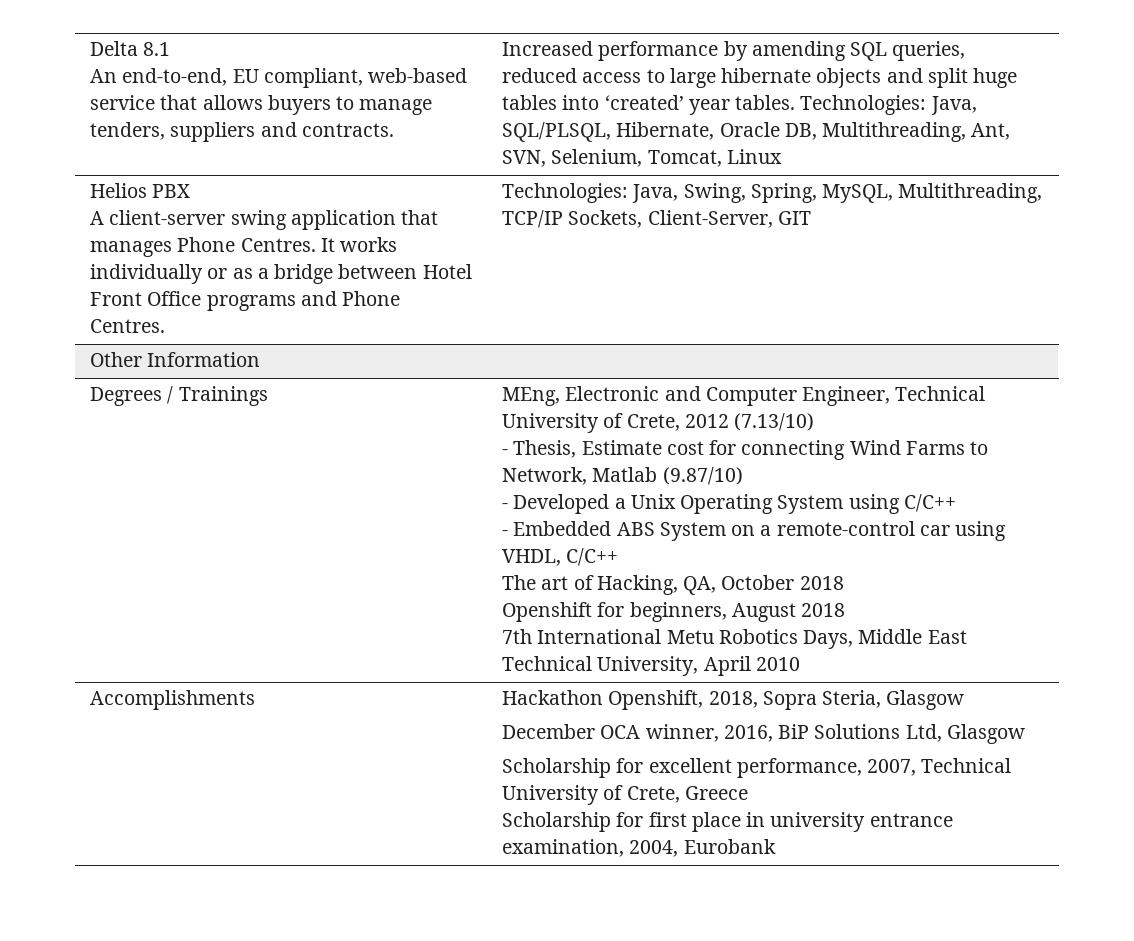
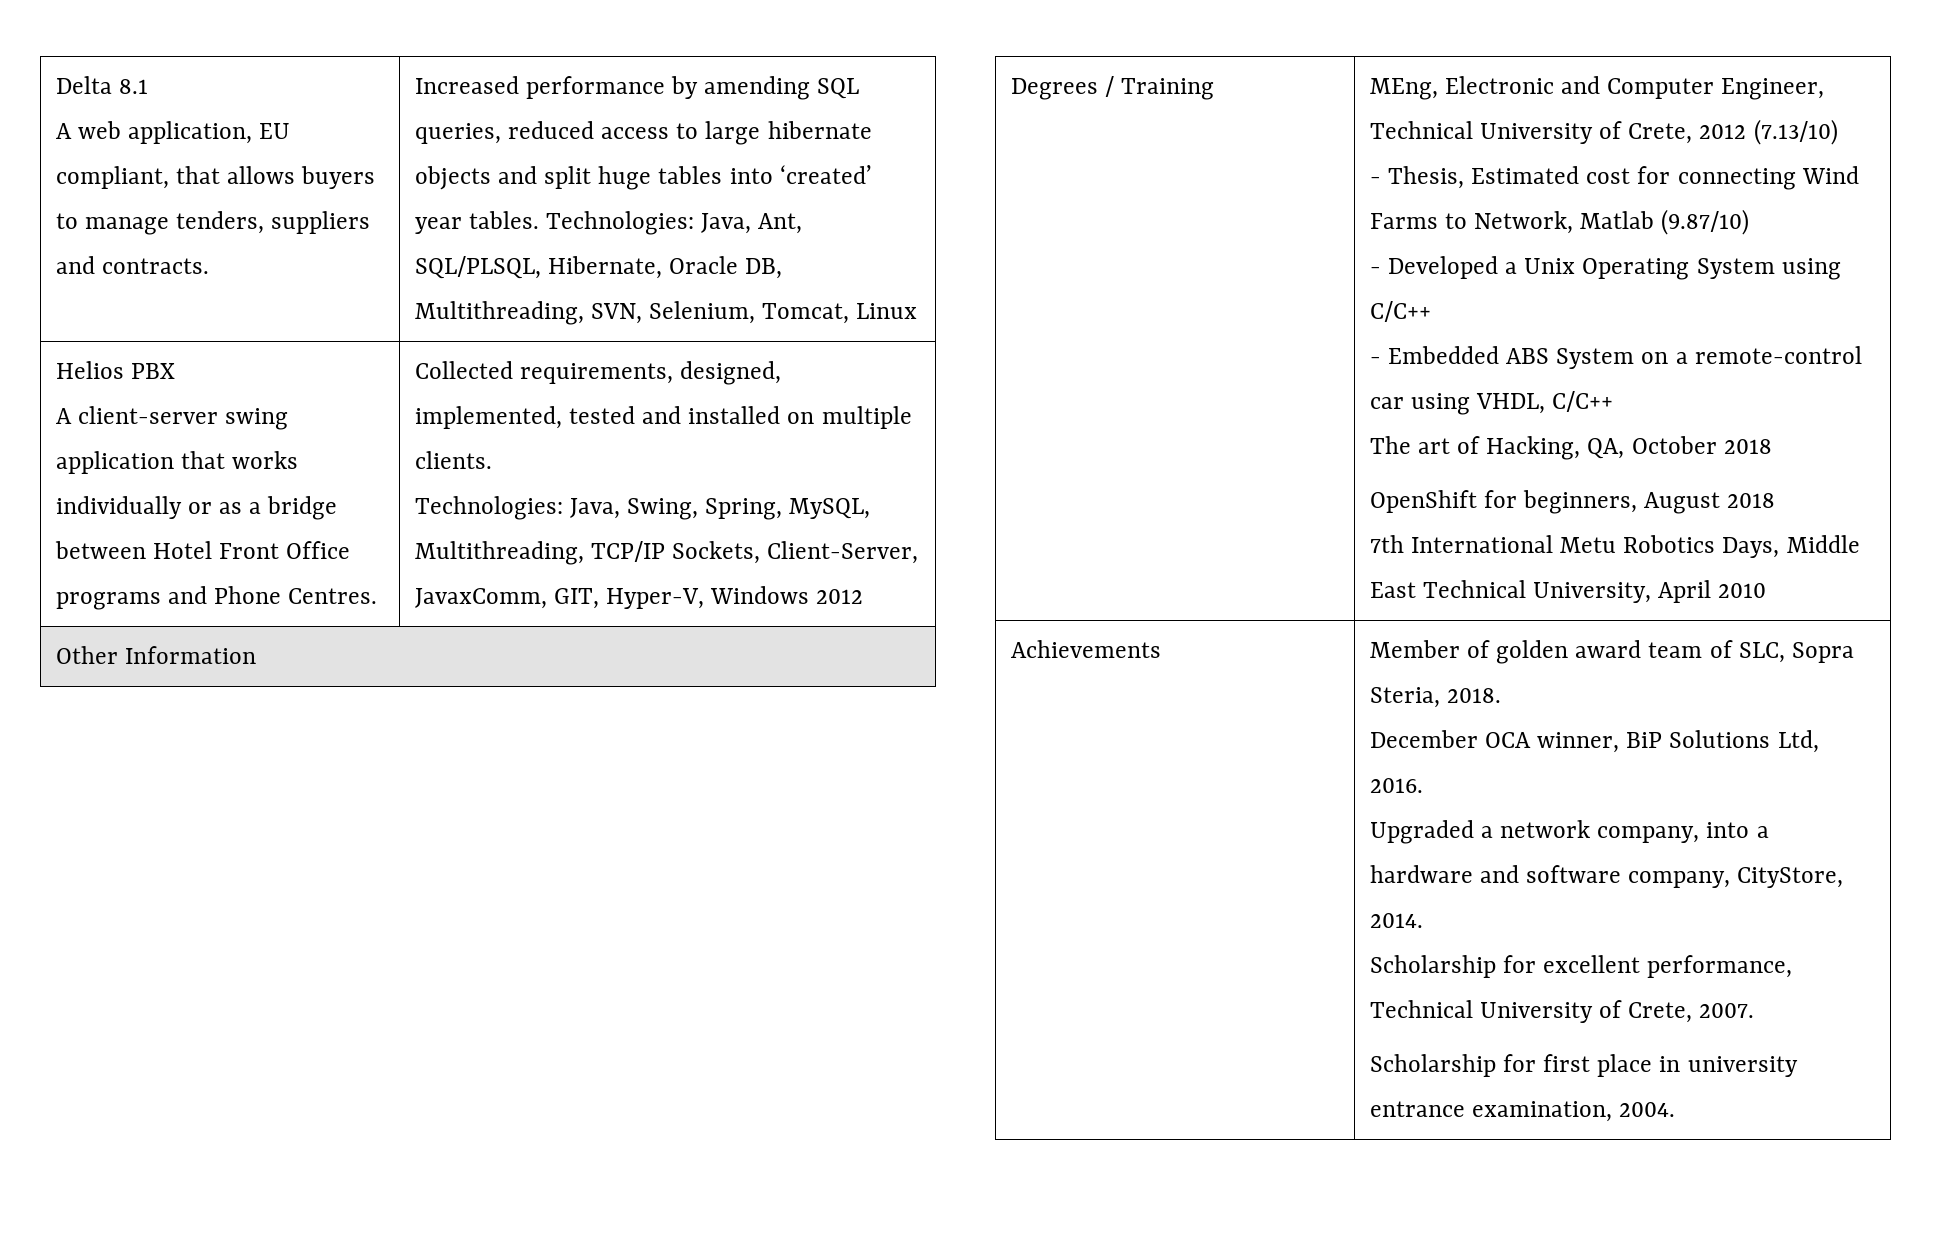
[90,68,468,88] [90,95,156,110] An end-to-end, EU compliant, web-based service -> [55,121,291,144] [55,166,169,189] A web application, EU compliant,
(977, 105) none -> [758,213,803,234] Ant,
[971,123,1011,140] Ant, -> (584, 313) none
[90,237,335,257] manages Phone Centres. It -> (225, 460) none
(166, 326) none -> [414,361,782,385] [414,406,912,429] [414,451,492,469] Collected requirements, designed, implemented, tested and installed on multiple clients. //
[777,211,811,225] GIT -> [414,586,864,609] JavaxComm, GIT, Hyper-V, Windows 2012
[178,386,268,406] Trainings -> [1121,78,1215,100] Training
[581,440,662,455] Estimate -> [1471,166,1580,184] Estimated
[502,602,593,622] Openshift -> [1369,490,1477,513] OpenShift
[90,690,256,710] [502,690,758,710] Accomplishments | Hackathon Openshift, 2018, -> [1010,640,1161,658] [1369,640,1785,664] Achievements | Member of golden award team of SLC,
[886,690,965,710] Glasgow -> [1446,688,1501,703] 2018.
[723,725,773,742] 2016, -> (1620, 742) none
[946,724,1025,744] Glasgow -> [1369,778,1423,793] [1369,820,1769,844] [1369,865,1844,888] [1369,913,1423,928] 2016. // Upgraded a network company, into a hardware and software company, CityStore, 2014.
[867,758,1012,776] [502,785,748,805] 2007, Technical University of Crete, Greece -> [1369,1000,1755,1023] Technical University of Crete, 2007.
[629,839,776,857] 2004, Eurobank -> [1619,1102,1676,1117] 2004.

